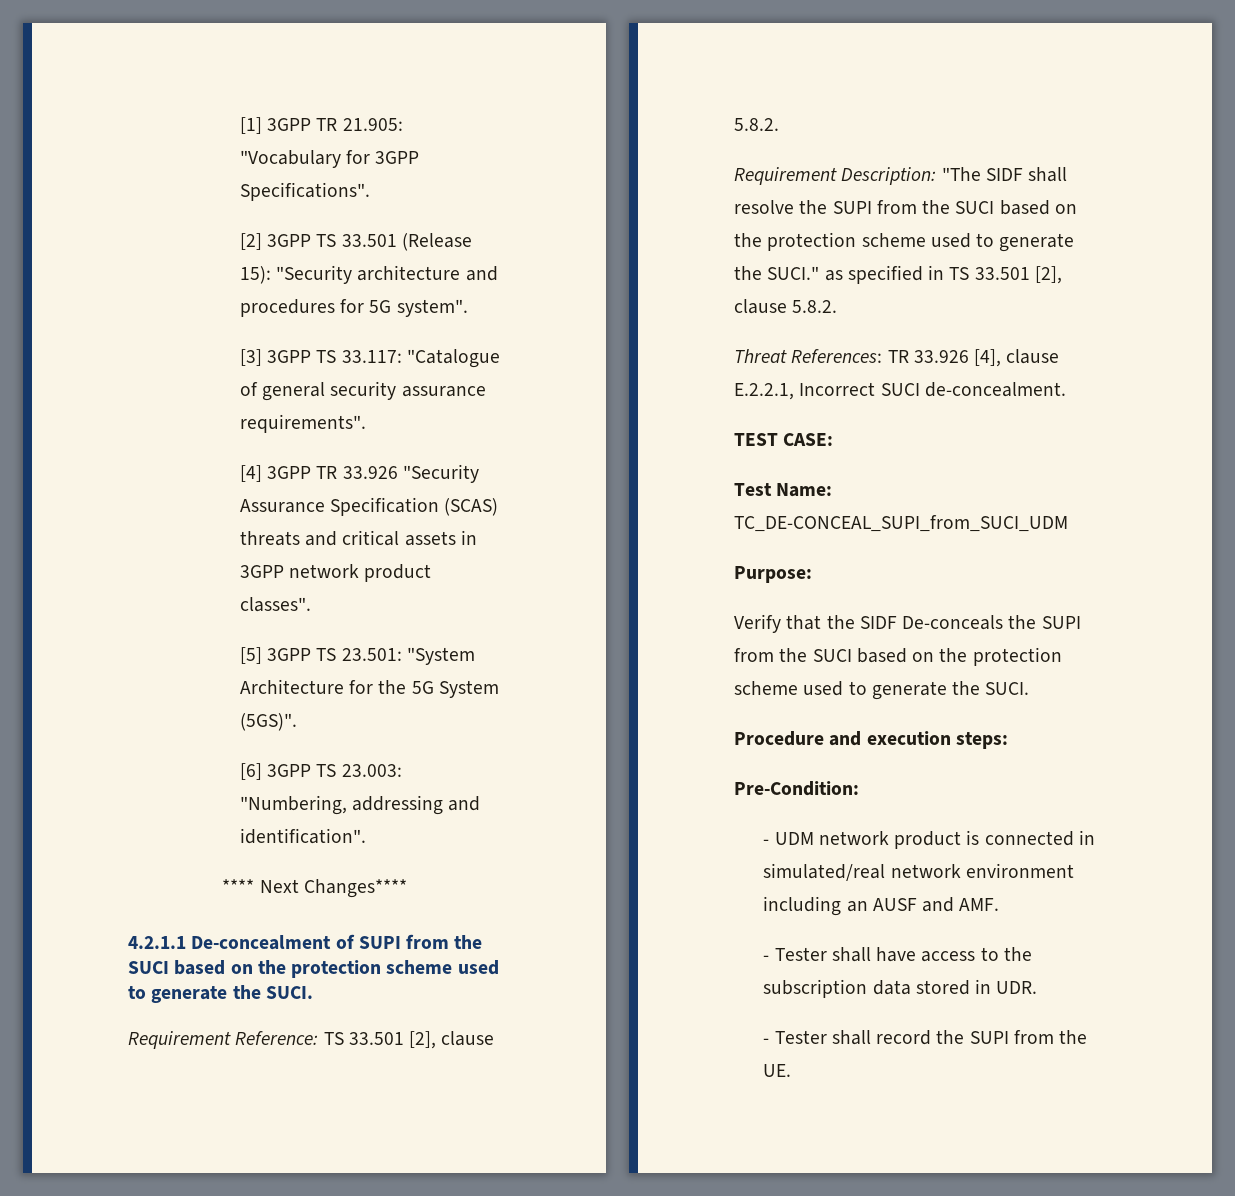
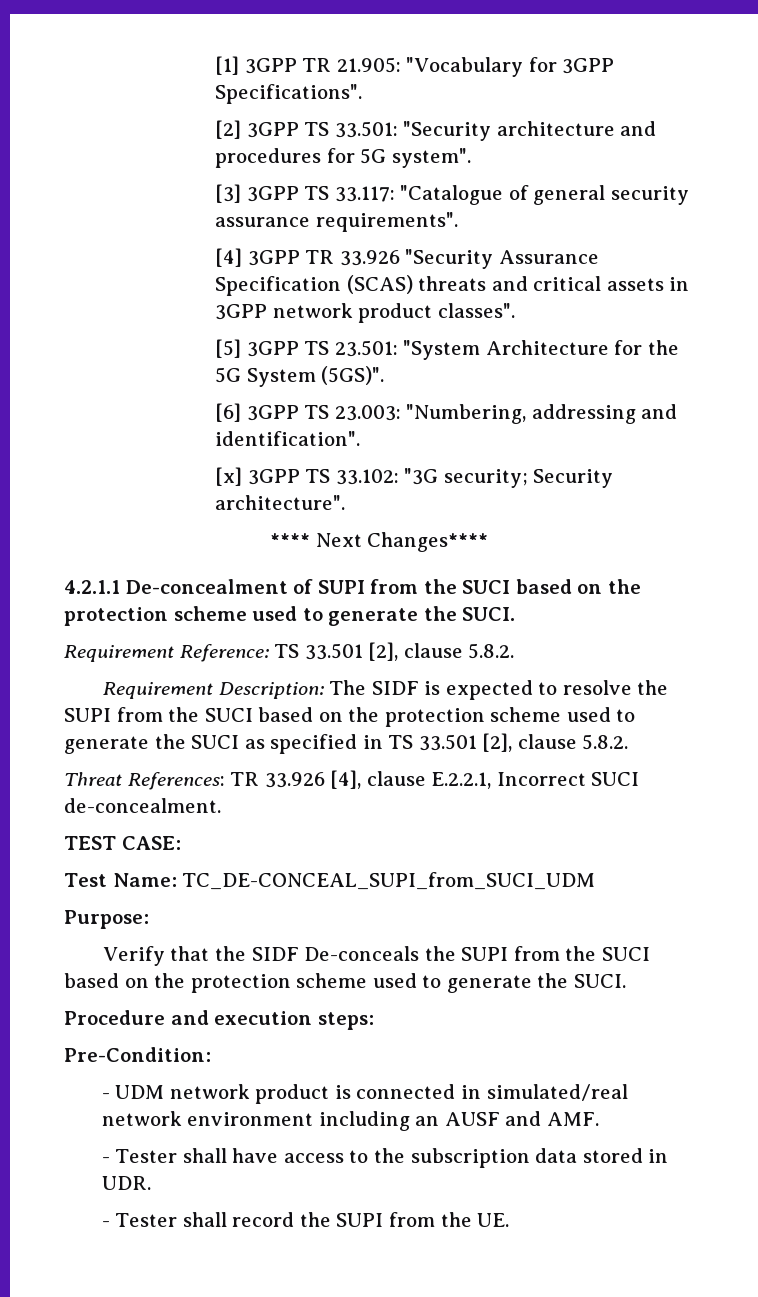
[341,233,472,251] [239,266,271,284] 33.501 (Release 15): -> [334,121,398,138] 33.501:
(366, 836) none -> [215,467,614,488] [215,495,346,510] // [x] 3GPP TS 33.102: "3G security; Security architecture".
[941,167,1068,182] "The SIDF shall -> [329,680,558,700] The SIDF is expected to
[767,266,820,280] SUCI." -> [191,735,240,749] SUCI

